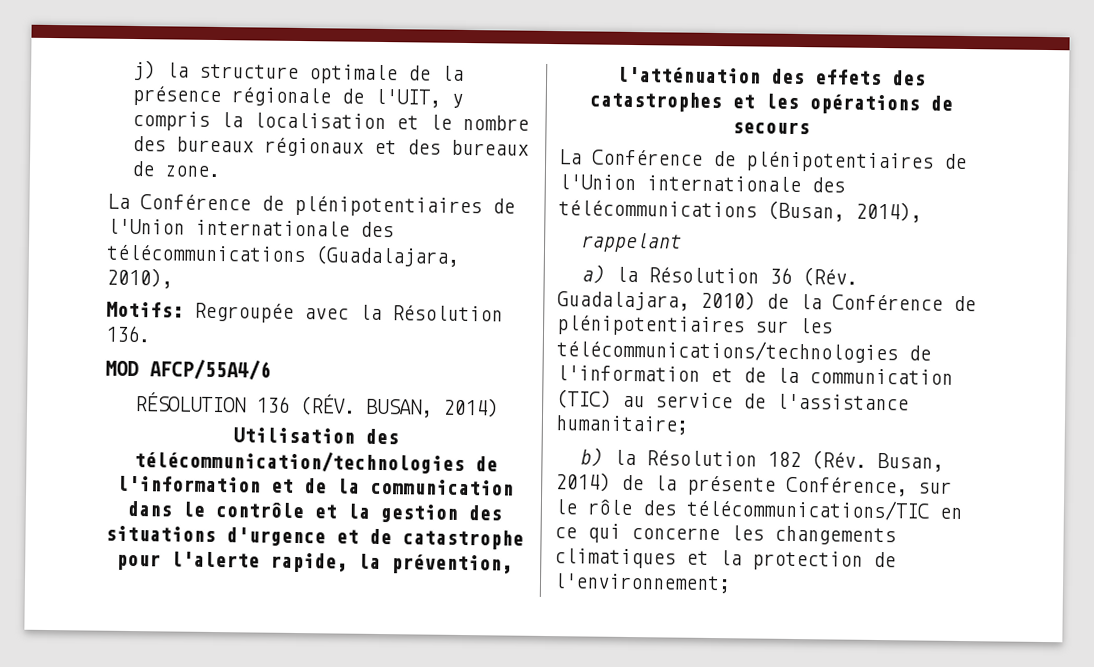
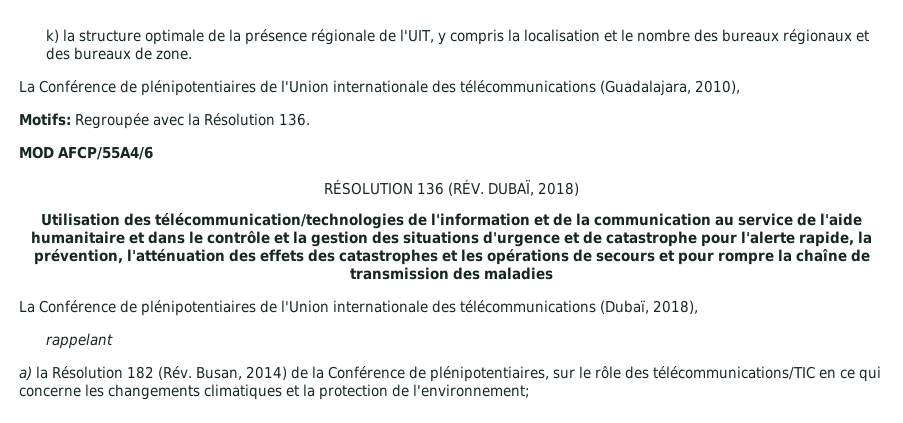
[132,59,156,81] j) -> [46,29,60,43] k)
[364,397,499,418] BUSAN, 2014) -> [487,180,579,196] DUBAÏ, 2018)
(514, 487) none -> [715,213,862,226] [31,231,145,244] au service de l'aide humanitaire et
[559,149,967,173] [558,174,845,193] [558,200,922,223] // La Conférence de plénipotentiaires de l'Union internationale des télécommunications (Busan, 2014), -> [658,249,870,265] [350,267,553,280] [19,300,698,316] et pour rompre la chaîne de transmission des maladies // La Conférence de plénipotentiaires de l'Union internationale des télécommunications (Dubaï, 2018),
[768,267,858,287] [557,290,976,312] [556,315,833,337] [556,339,931,364] [556,365,953,385] [556,389,909,411] [555,415,689,435] [579,447,757,467] 36 (Rév. Guadalajara, 2010) de la Conférence de plénipotentiaires sur les télécommunications/technologies de l'information et de la communication (TIC) au service de l'assistance humanitaire; // b) la Résolution -> (123, 372) none
[687,475,908,497] présente Conférence, -> [327,366,549,382] Conférence de plénipotentiaires,

